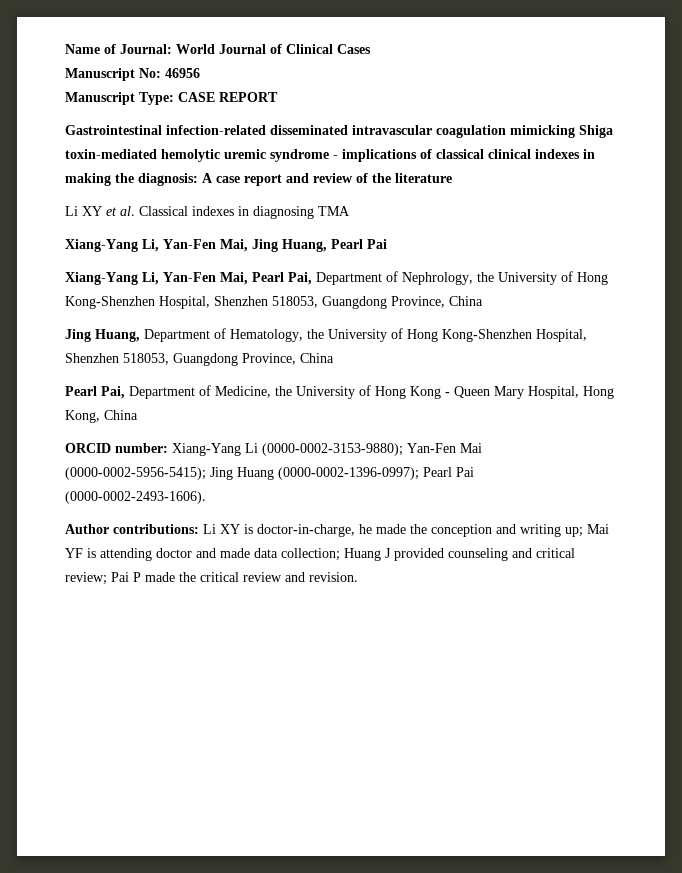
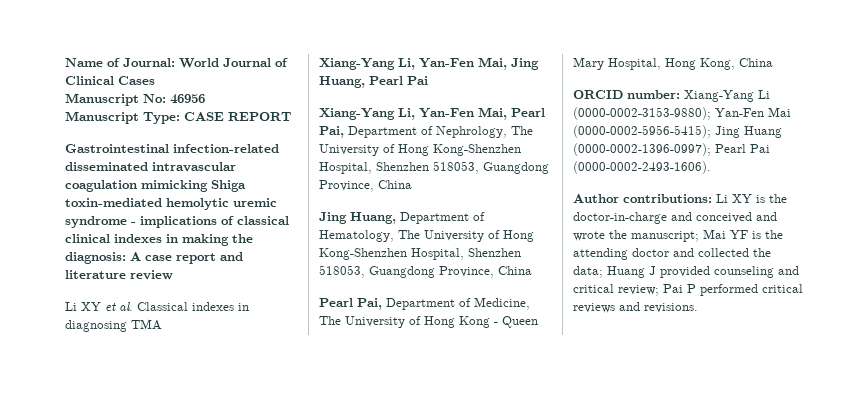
[313,173,452,183] review of the literature -> [65,270,173,280] literature review
[477,272,494,282] the -> [511,126,533,135] The
[307,329,324,339] the -> [398,230,420,239] The
[275,386,292,396] the -> [319,316,341,325] The
[257,524,583,537] doctor-in-charge, he made the conception and writing up; -> [769,194,787,203] [573,212,777,224] [573,230,699,242] the doctor-in-charge and conceived and wrote the manuscript;
(96, 553) none -> [765,230,783,239] the
[220,548,340,561] made data collection; -> [698,248,771,257] [573,266,603,278] collected the data;
[145,572,358,582] made the critical review and revision. -> [700,284,803,296] [573,302,698,313] performed critical reviews and revisions.

